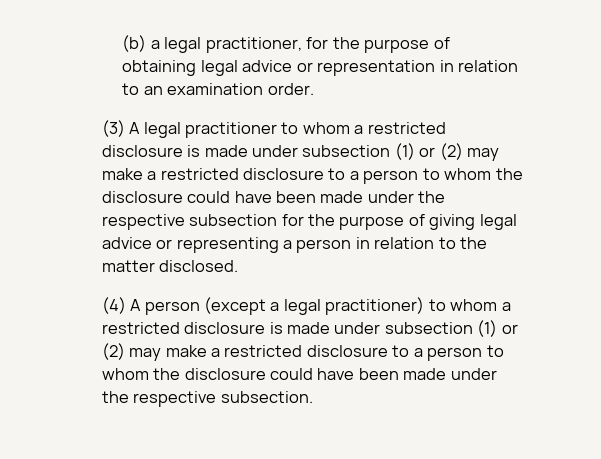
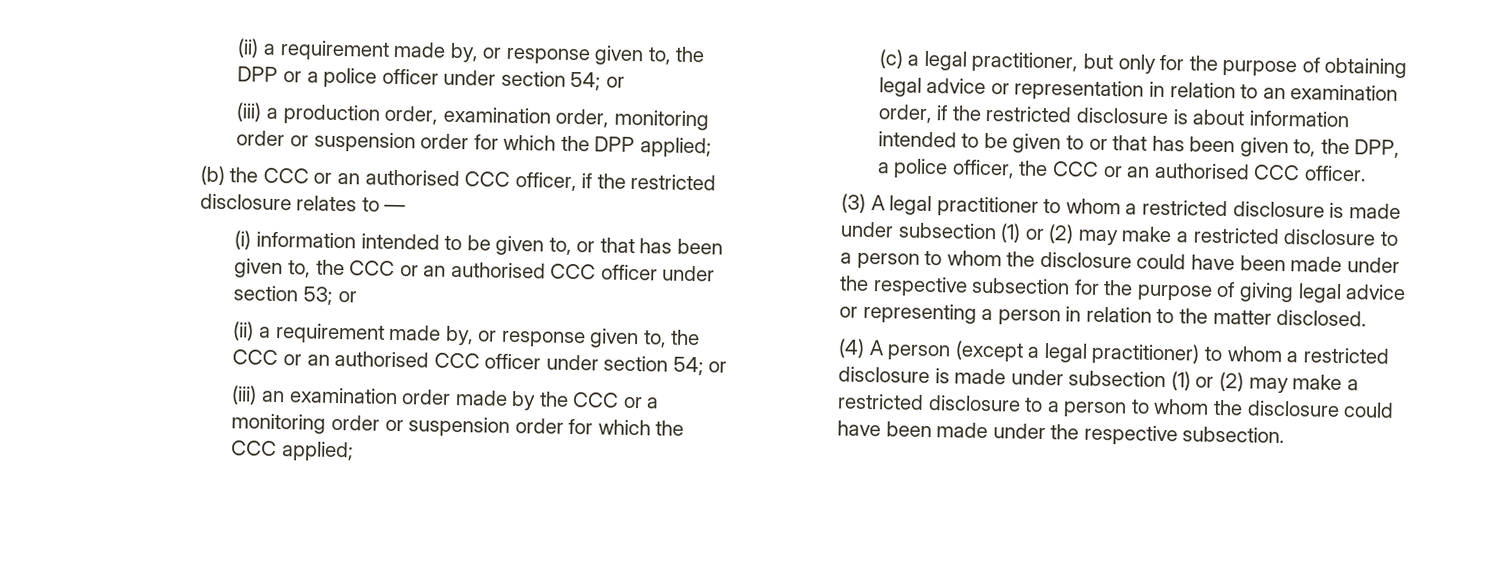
[122,35,147,52] (b) -> [237,38,706,66] [237,66,625,91] [236,102,709,131] [236,130,712,158] [199,165,717,192] [199,193,407,213] [234,230,723,256] [234,258,716,282] [233,285,357,305] [232,321,701,349] [232,349,728,376] [231,385,660,411] [231,413,685,437] [231,440,355,462] [878,49,904,69] (ii) a requirement made by, or response given to, the DPP or a police officer under section 54; or // (iii) a production order, examination order, monitoring order or suspension order for which the DPP applied; // (b) the CCC or an authorised CCC officer, if the restricted disclosure relates to — // (i) information intended to be given to, or that has been given to, the CCC or an authorised CCC officer under section 53; or // (ii) a requirement made by, or response given to, the CCC or an authorised CCC officer under section 54; or // (iii) an examination order made by the CCC or a monitoring order or suspension order for which the CCC applied; // (c)
(302, 45) none -> [1083,53,1156,74] but only
[267,83,314,95] order. -> [877,104,1350,128] [877,131,1401,158] [876,158,1367,182] order, if the restricted disclosure is about information intended to be given to or that has been given to, the DPP, a police officer, the CCC or an authorised CCC officer.

